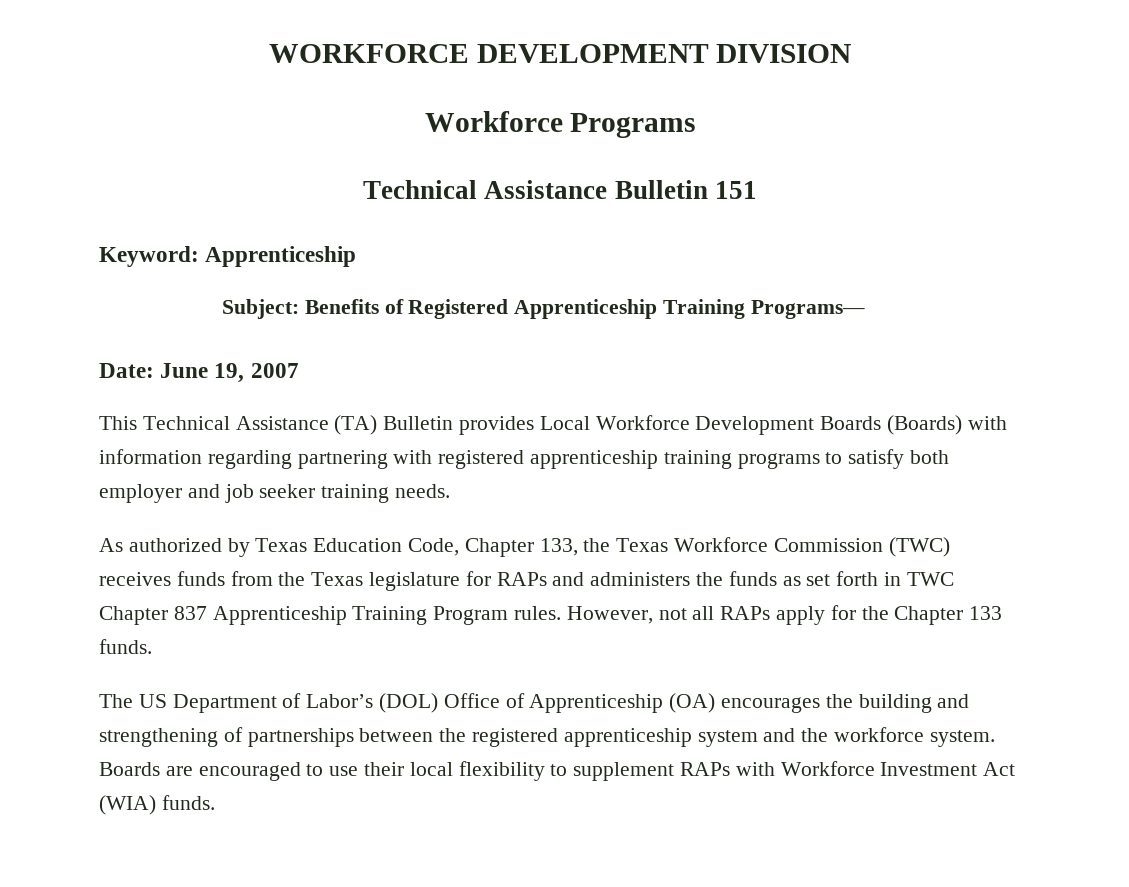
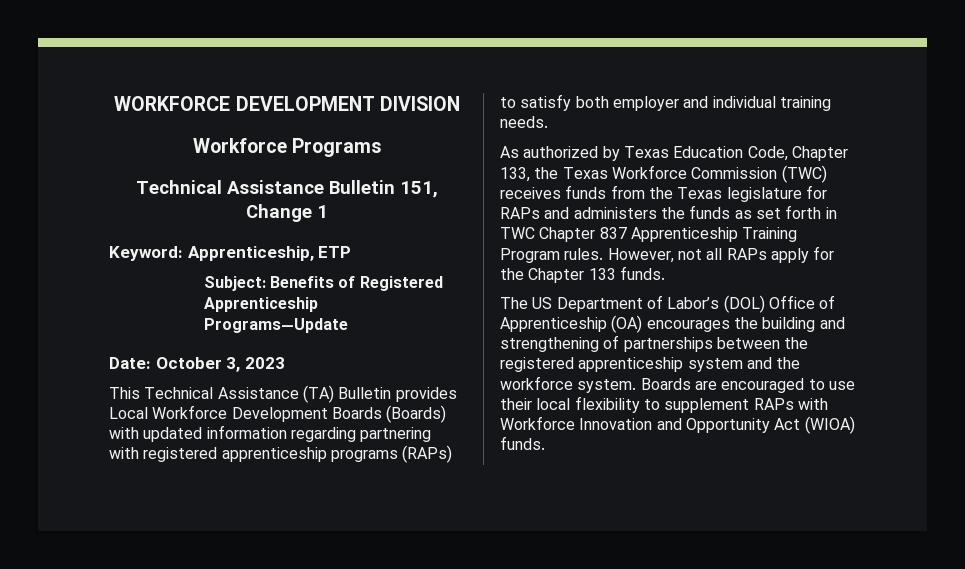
[714,181,757,199] 151 -> [400,181,438,198] [246,204,328,222] 151, Change 1
[205,246,357,267] Apprenticeship -> [187,246,352,261] Apprenticeship, ETP
[663,299,865,319] Training Programs— -> [203,318,348,333] Programs—Update
[160,363,299,383] June 19, 2007 -> [155,357,285,372] October 3, 2023
(1007, 423) none -> [143,427,203,442] updated
[663,450,820,469] training programs -> [330,445,453,463] programs (RAPs)
[224,484,316,503] job seeker -> [712,96,776,108] individual
[880,762,1016,776] [99,795,156,815] Investment Act (WIA) -> [579,416,855,434] Innovation and Opportunity Act (WIOA)

